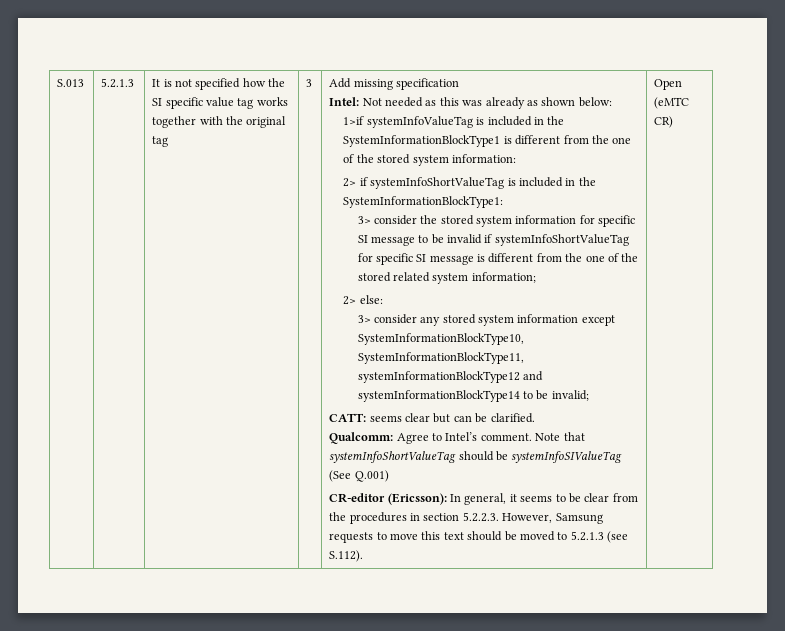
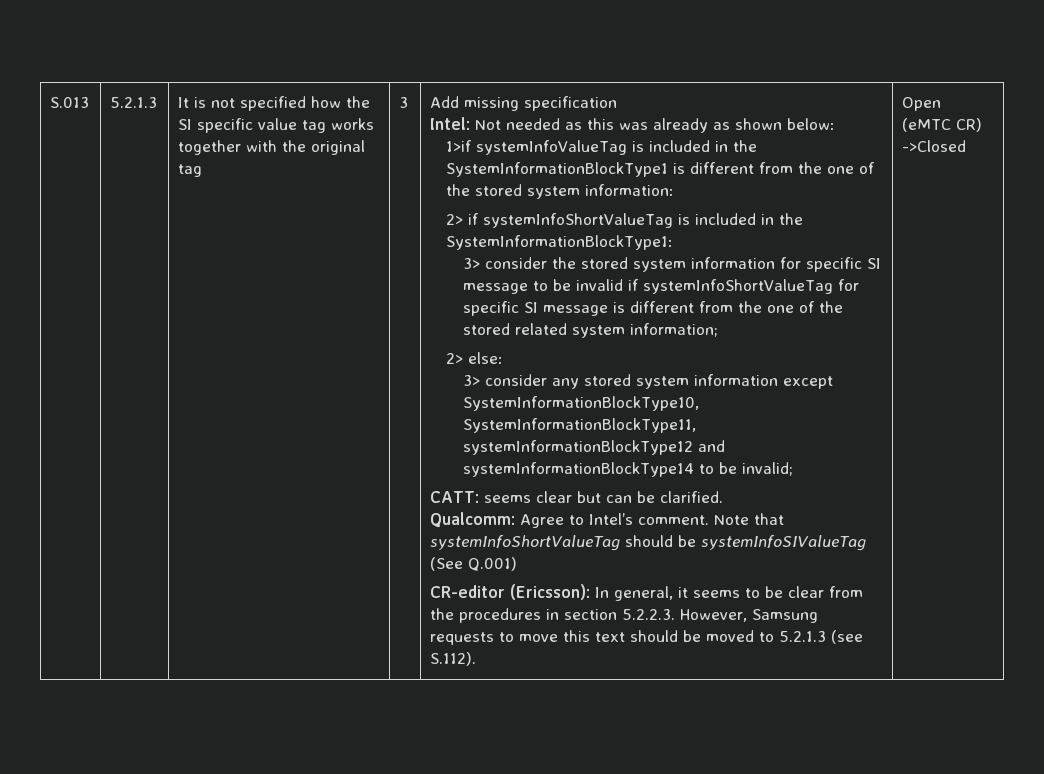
(674, 122) none -> [902,140,967,152] ->Closed

